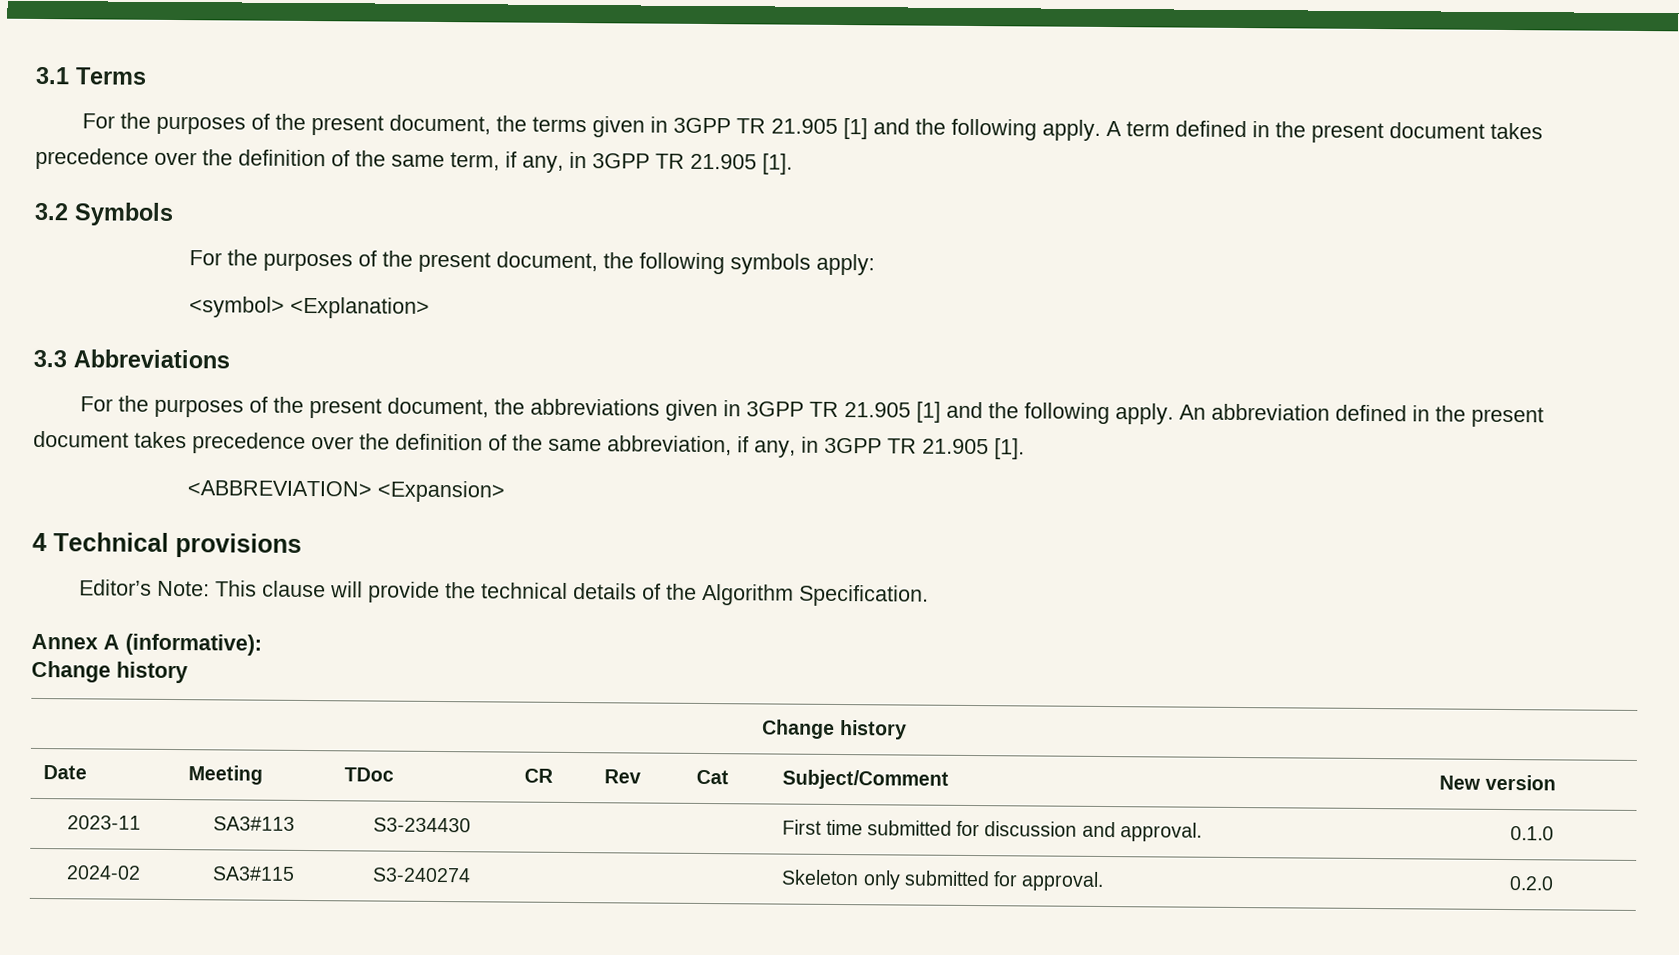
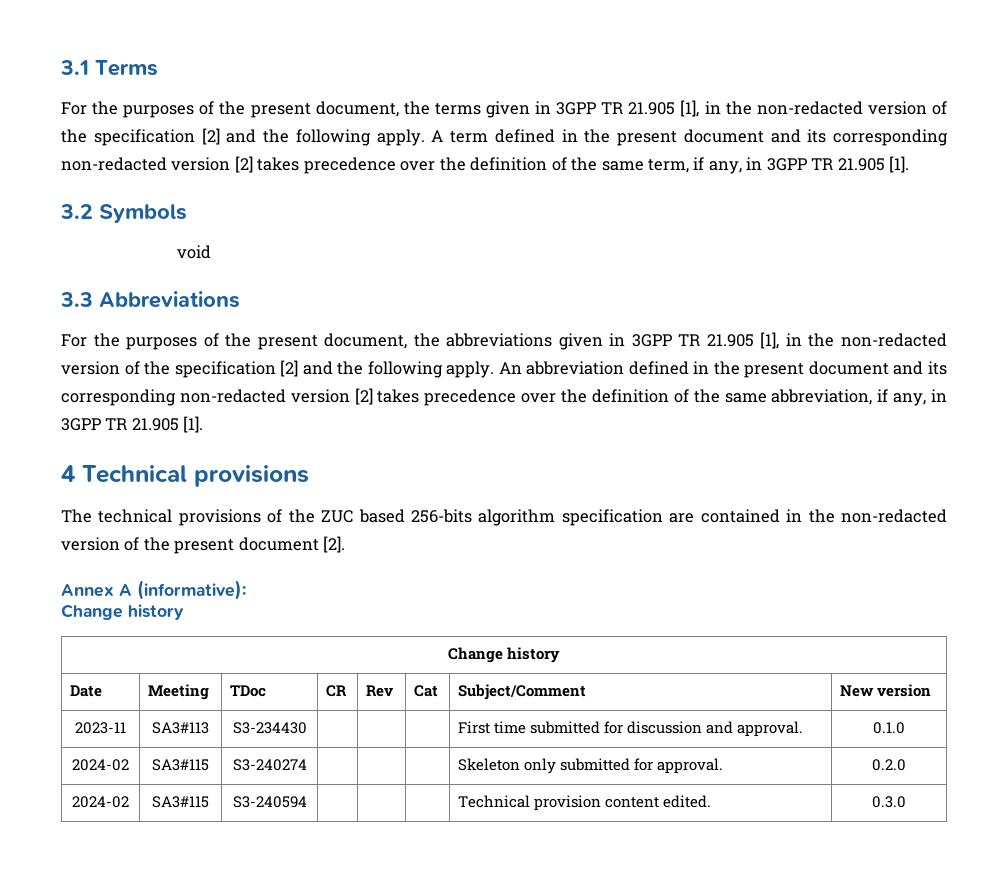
[843,118,869,140] [1] -> [680,100,947,117] [61,128,220,146] [1], in the non-redacted version of the specification [2]
(1486, 130) none -> [770,129,948,146] [61,156,253,173] and its corresponding non-redacted version [2]
[188,249,875,276] [188,296,430,319] For the purposes of the present document, the following symbols apply: // <symbol> <Explanation> -> [176,245,211,259] void
[916,401,942,423] [1] -> [760,332,947,349] [61,360,299,378] [1], in the non-redacted version of the specification [2]
(129, 439) none -> [893,361,947,375] [61,388,373,406] and its corresponding non-redacted version [2]
[186,480,505,503] // <ABBREVIATION> <Expansion> -> (204, 424) none
[79,579,930,607] Editor’s Note: This clause will provide the technical details of the Algorithm Specification. -> [61,509,948,526] [61,536,346,554] The technical provisions of the ZUC based 256-bits algorithm specification are contained in the non-redacted version of the present document [2].
(1554, 883) none -> [72,796,129,808] [152,796,209,808] [232,796,307,808] [458,795,712,811] [872,796,906,808] // 2024-02 | SA3#115 | S3-240594 | | | | Technical provision content edited. | 0.3.0

